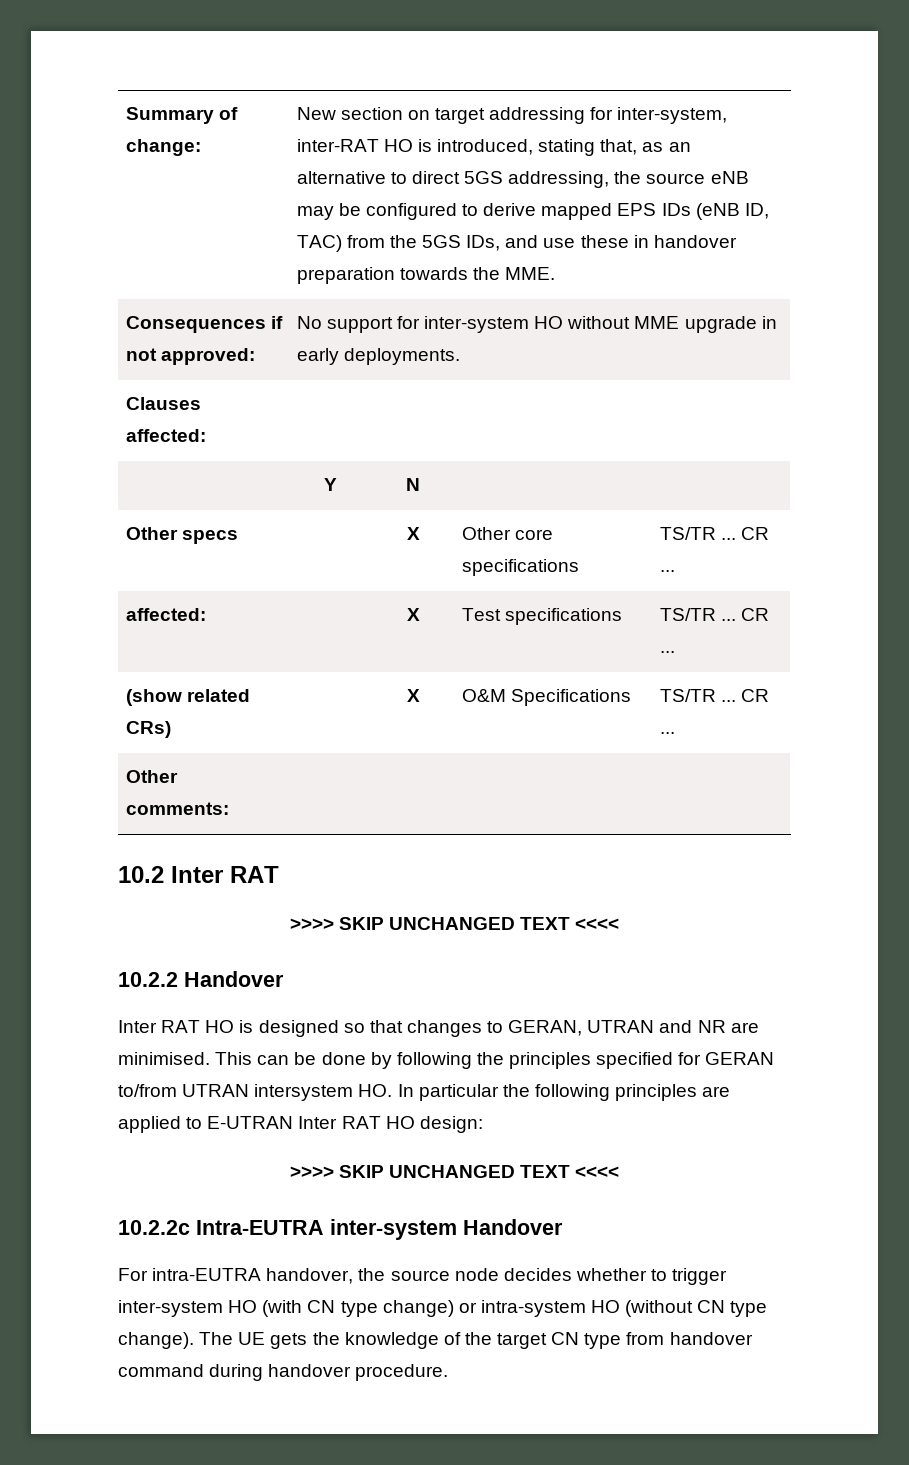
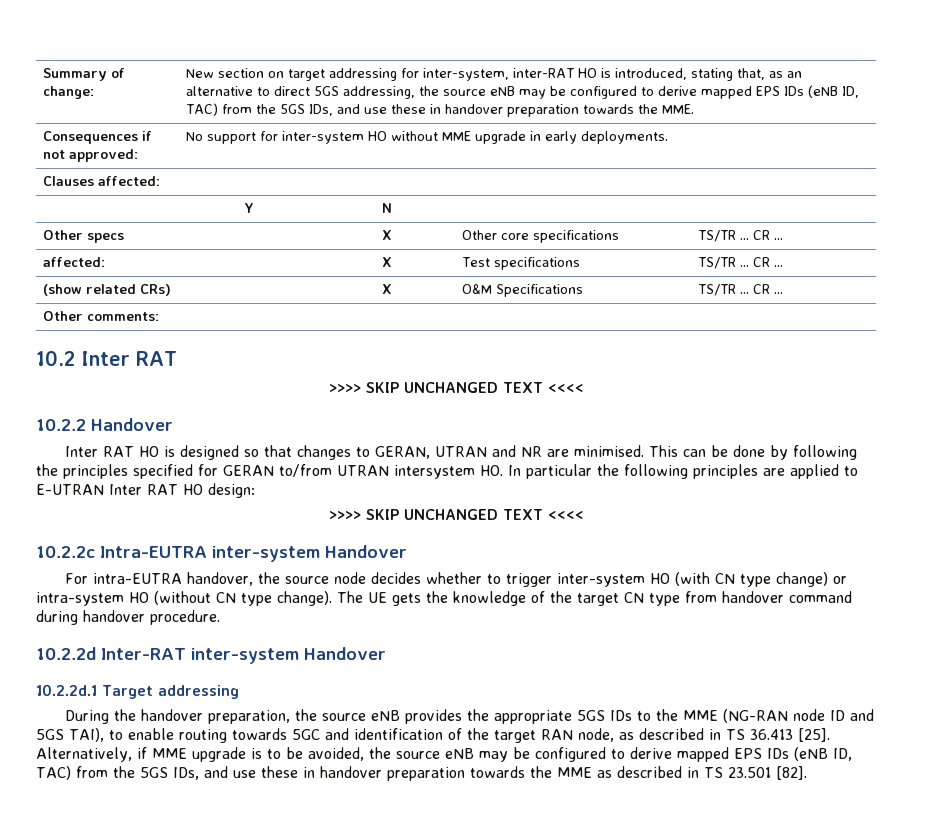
(449, 1372) none -> [36,647,386,664] [36,684,239,699] [65,709,875,724] [36,728,830,743] [36,747,852,762] [36,766,807,781] // 10.2.2d Inter-RAT inter-system Handover // 10.2.2d.1 Target addressing // During the handover preparation, the source eNB provides the appropriate 5GS IDs to the MME (NG-RAN node ID and 5GS TAI), to enable routing towards 5GC and identification of the target RAN node, as described in TS 36.413 [25]. Alternatively, if MME upgrade is to be avoided, the source eNB may be configured to derive mapped EPS IDs (eNB ID, TAC) from the 5GS IDs, and use these in handover preparation towards the MME as described in TS 23.501 [82].

